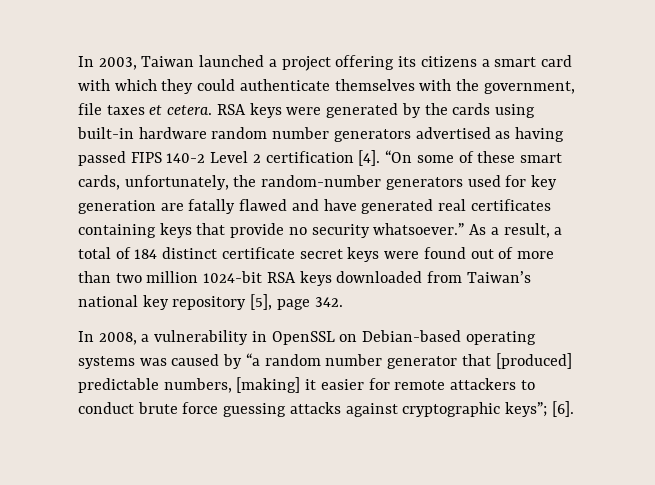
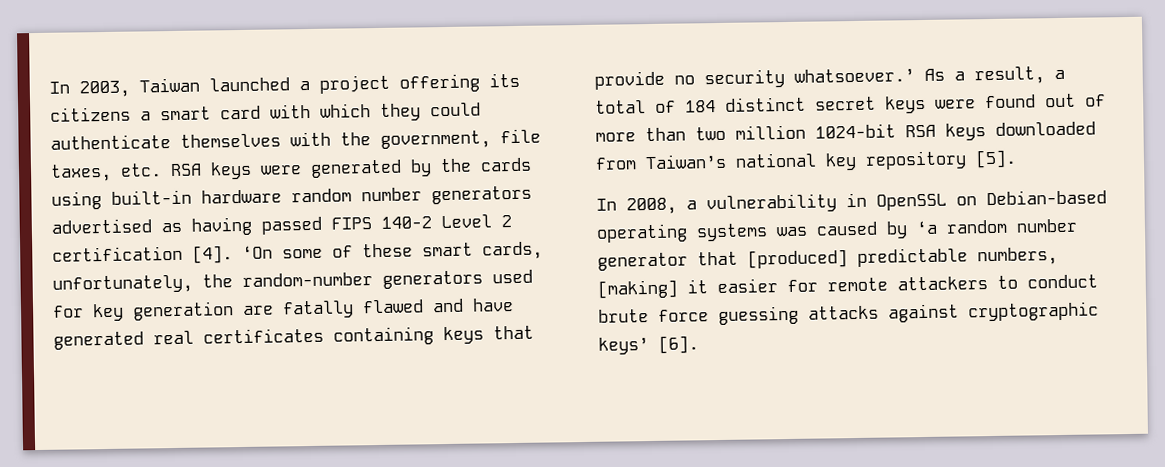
[106,105,213,115] taxes et cetera. -> [50,163,162,182] taxes, etc.
[385,150,413,163] “On -> [242,245,273,259] ‘On
[373,223,465,235] whatsoever.” -> [794,68,915,83] whatsoever.’
[221,247,295,259] certificate -> (806, 104) none
[250,294,343,310] [5], page 342. -> [975,149,1017,169] [5].
[245,353,260,366] “a -> [916,220,938,235] ‘a
[505,402,548,417] keys”; -> [598,337,649,355] keys’

